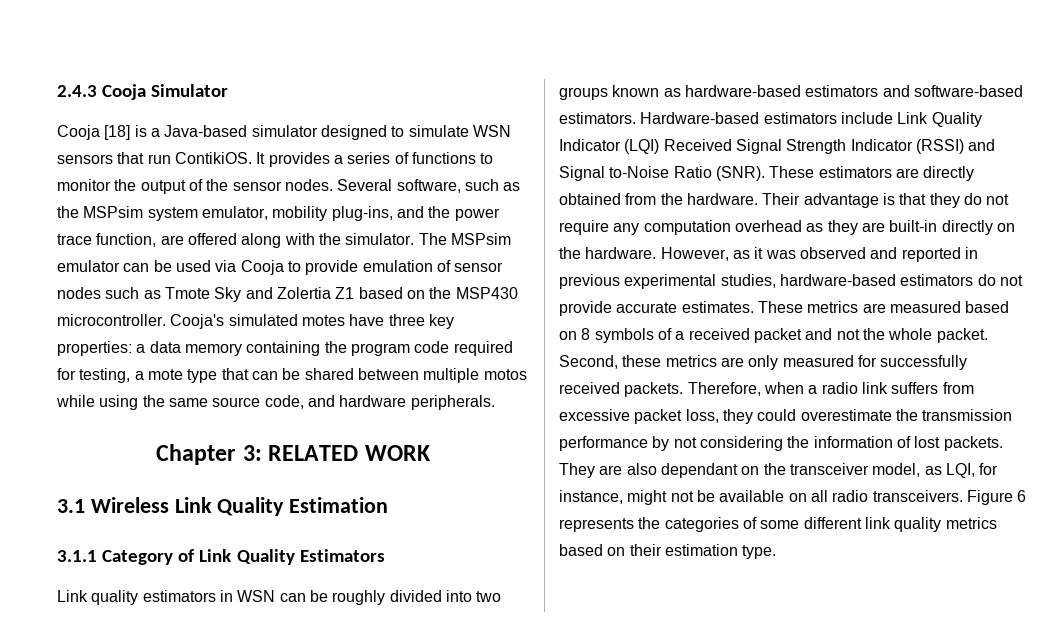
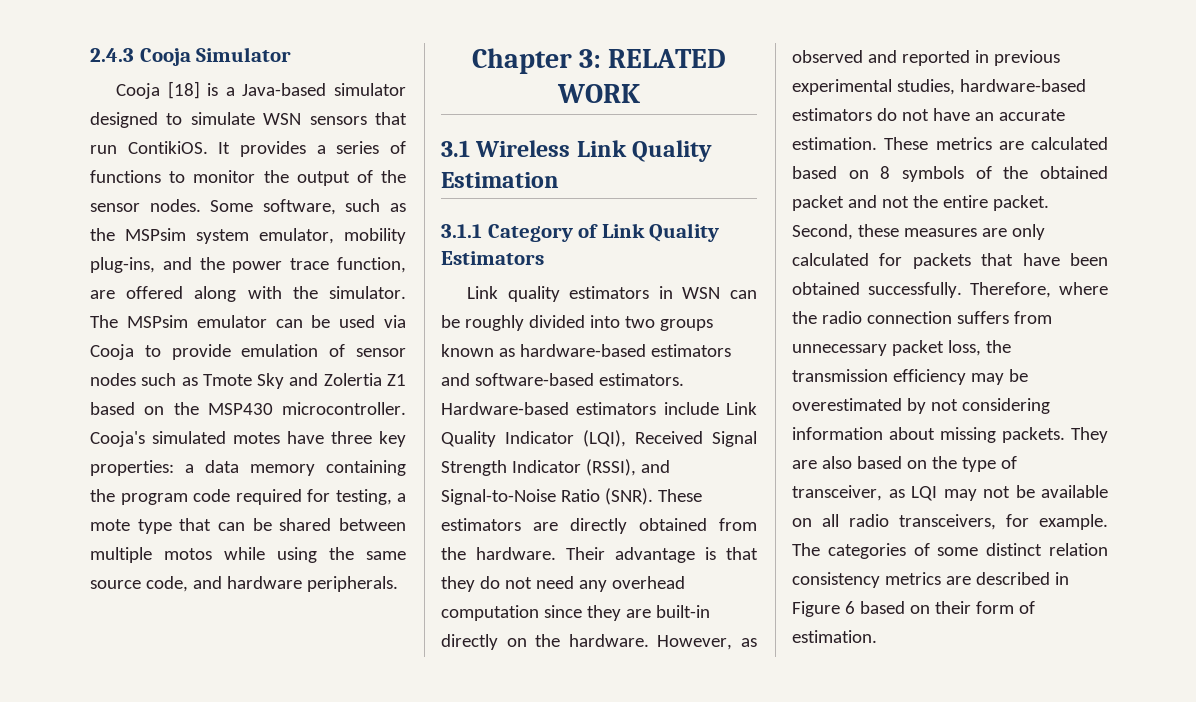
[337,179,393,191] Several -> [210,200,254,212] Some
[624,139,660,154] (LQI) -> [583,430,626,447] (LQI),
[915,139,996,154] [559,166,670,181] (RSSI) and Signal to-Noise -> [585,459,670,476] [441,489,556,505] (RSSI), and Signal-to-Noise
[559,220,824,235] require any computation overhead as -> [535,576,685,592] [441,605,582,621] need any overhead computation since
[754,247,796,259] it was -> (757, 642) none
[559,301,754,316] provide accurate estimates. -> [932,108,1065,121] [792,137,877,150] have an accurate estimation.
[889,301,961,313] measured -> [1031,137,1108,150] calculated
[675,328,750,340] a received -> [1003,166,1108,179] the obtained
[888,328,933,340] whole -> [942,195,988,208] entire
[665,355,717,367] metrics -> [903,228,977,237] measures
[782,355,968,370] [559,382,888,397] measured for successfully received packets. Therefore, when a radio link -> [792,253,1108,269] [792,282,1108,298] [792,311,952,324] calculated for packets that have been obtained successfully. Therefore, where the radio connection
[559,409,630,421] excessive -> [792,344,887,356] unnecessary
[722,409,1013,424] [559,436,941,451] they could overestimate the transmission performance by not considering the information of lost -> [985,340,1011,353] [792,369,1028,385] [792,398,1050,414] [792,427,996,443] the transmission efficiency may be overestimated by not considering information about missing
[660,463,999,478] [559,490,668,505] dependant on the transceiver model, as LQI, for instance, might -> [856,456,1017,472] [792,485,977,501] based on the type of transceiver, as LQI may
[872,490,1027,505] [559,517,997,532] [559,544,777,559] transceivers. Figure 6 represents the categories of some different link quality metrics based on their estimation type. -> [899,514,1108,530] [792,543,1108,559] [792,572,1069,588] [792,601,1035,617] [792,630,877,643] transceivers, for example. The categories of some distinct relation consistency metrics are described in Figure 6 based on their form of estimation.

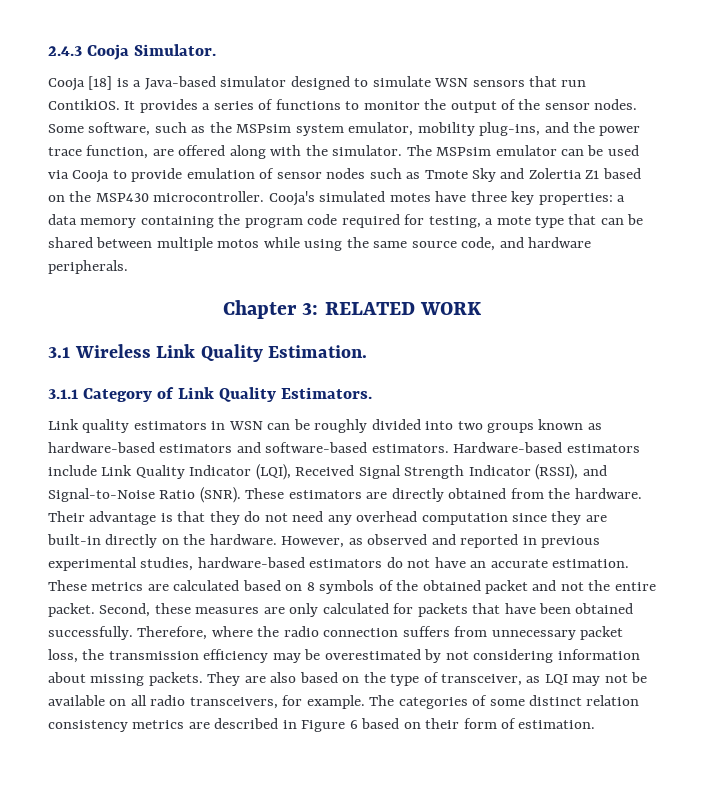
[196,47,292,62] Simulator -> [133,44,216,56] Simulator.
[441,172,559,188] Estimation -> [268,345,368,358] Estimation.
[441,251,544,265] Estimators -> [280,387,372,399] Estimators.

